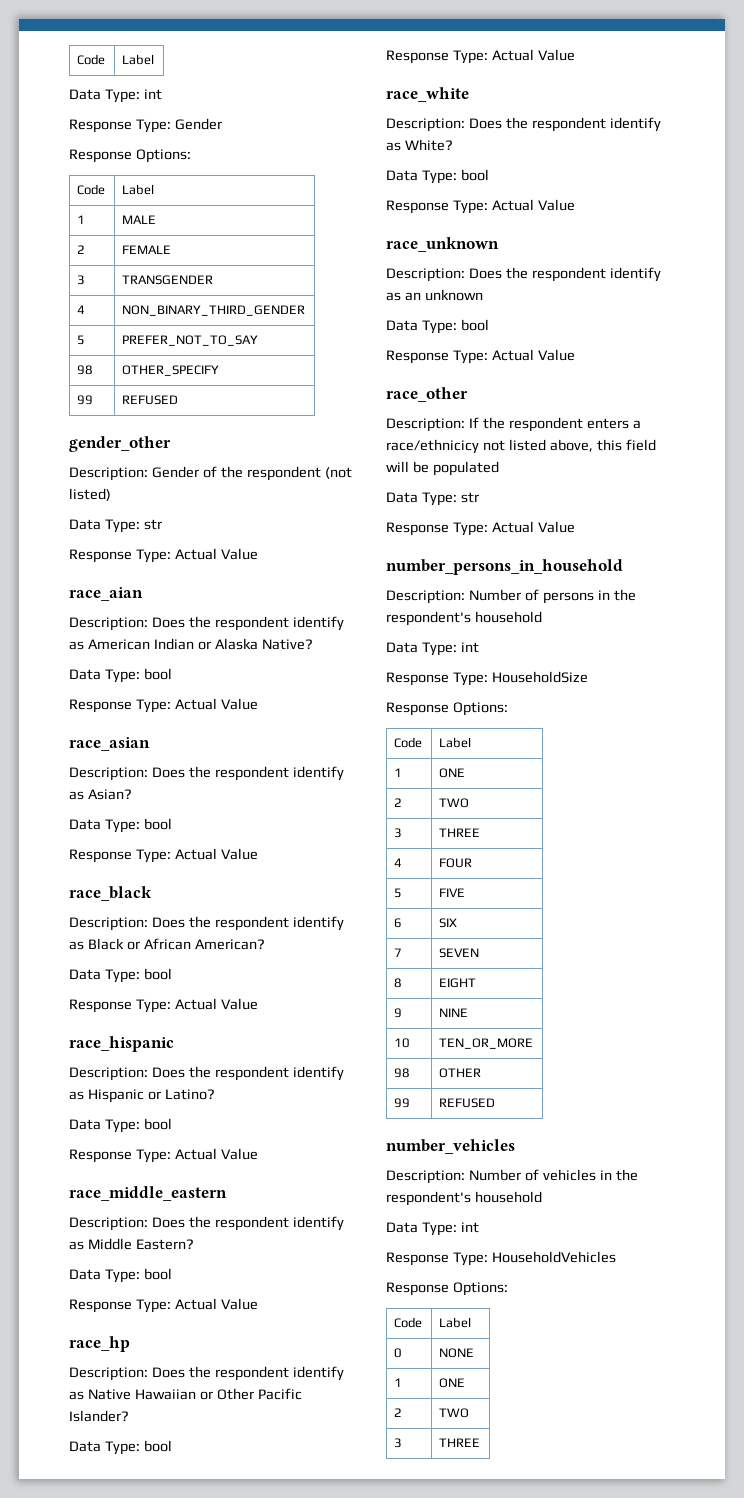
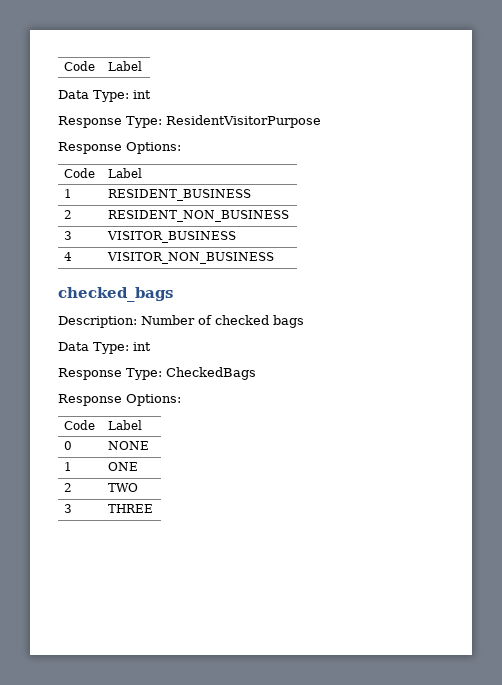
[174,118,222,130] [69,149,191,163] [77,184,106,195] [122,184,155,195] [77,215,86,224] [122,215,157,224] [77,245,86,254] [122,245,172,254] [77,275,86,285] [122,275,214,285] [77,305,86,314] [122,305,306,316] [77,335,86,345] [122,335,259,346] [77,365,94,375] [122,365,220,376] [77,395,94,405] [122,395,179,405] [69,436,171,452] [69,466,352,481] [69,488,111,501] [69,519,162,533] [69,548,258,563] [69,587,143,601] [69,616,344,631] [69,638,313,650] [69,668,172,683] [69,698,258,713] [69,737,150,751] [69,766,344,781] [69,789,132,800] [69,818,172,833] [69,848,258,863] [69,886,152,901] [69,916,344,931] [69,938,265,950] [69,968,172,983] [69,998,258,1013] [69,1036,174,1052] [69,1066,344,1081] [69,1089,215,1103] [69,1118,172,1133] [69,1148,258,1163] [69,1186,227,1201] [69,1216,344,1231] [69,1238,194,1250] [69,1268,172,1283] [69,1298,258,1313] [69,1336,130,1352] [69,1366,344,1381] [69,1388,302,1400] [69,1410,129,1422] [69,1440,172,1455] [386,49,575,64] [386,87,469,102] [386,117,661,132] [386,139,453,151] [386,169,489,184] [386,199,575,214] [386,237,499,252] [386,267,661,282] [386,289,483,301] [386,319,489,334] [386,349,575,364] [386,387,468,402] [386,417,641,432] [386,439,656,454] [386,461,499,476] [386,492,479,506] [386,521,575,536] [386,559,623,575] [386,589,636,604] [386,611,542,626] [386,642,479,656] [386,671,588,686] [386,702,508,716] [394,737,423,748] [439,737,472,748] [394,768,403,777] [439,768,466,778] [394,798,403,807] [439,798,470,808] [394,828,403,838] [439,828,481,837] [394,858,403,867] [439,858,473,868] [394,888,403,898] [439,888,466,897] [394,918,403,928] [439,918,458,928] [394,948,403,957] [439,948,480,958] [394,978,403,988] [439,978,477,988] [394,1008,403,1018] [439,1008,469,1017] [394,1038,411,1048] [439,1038,534,1049] [394,1068,411,1078] [439,1068,482,1078] [394,1098,411,1108] [439,1098,496,1108] [386,1139,515,1154] [386,1169,638,1184] [386,1191,542,1206] [386,1222,479,1236] [386,1251,616,1266] Gender // Response Options: // Code | Label // 1 | MALE // 2 | FEMALE // 3 | TRANSGENDER // 4 | NON_BINARY_THIRD_GENDER // 5 | PREFER_NOT_TO_SAY // 98 | OTHER_SPECIFY // 99 | REFUSED // gender_other // Description: Gender of the respondent (not listed) // Data Type: str // Response Type: Actual Value // race_aian // Description: Does the respondent identify as American Indian or Alaska Native? // Data Type: bool // Response Type: Actual Value // race_asian // Description: Does the respondent identify as Asian? // Data Type: bool // Response Type: Actual Value // race_black // Description: Does the respondent identify as Black or African American? // Data Type: bool // Response Type: Actual Value // race_hispanic // Description: Does the respondent identify as Hispanic or Latino? // Data Type: bool // Response Type: Actual Value // race_middle_eastern // Description: Does the respondent identify as Middle Eastern? // Data Type: bool // Response Type: Actual Value // race_hp // Description: Does the respondent identify as Native Hawaiian or Other Pacific Islander? // Data Type: bool // Response Type: Actual Value // race_white // Description: Does the respondent identify as White? // Data Type: bool // Response Type: Actual Value // race_unknown // Description: Does the respondent identify as an unknown // Data Type: bool // Response Type: Actual Value // race_other // Description: If the respondent enters a race/ethnicicy not listed above, this field will be populated // Data Type: str // Response Type: Actual Value // number_persons_in_household // Description: Number of persons in the respondent's household // Data Type: int // Response Type: HouseholdSize // Response Options: // Code | Label // 1 | ONE // 2 | TWO // 3 | THREE // 4 | FOUR // 5 | FIVE // 6 | SIX // 7 | SEVEN // 8 | EIGHT // 9 | NINE // 10 | TEN_OR_MORE // 98 | OTHER // 99 | REFUSED // number_vehicles // Description: Number of vehicles in the respondent's household // Data Type: int // Response Type: HouseholdVehicles -> [166,115,321,128] [58,142,181,154] [64,168,96,178] [108,168,143,178] [64,189,73,198] [108,189,252,201] [64,210,73,219] [108,210,290,222] [64,231,73,240] [107,231,237,243] [64,252,73,261] [107,252,275,264] [58,287,173,302] [58,315,304,328] [58,342,151,354] [58,367,256,380] ResidentVisitorPurpose // Response Options: // Code | Label // 1 | RESIDENT_BUSINESS // 2 | RESIDENT_NON_BUSINESS // 3 | VISITOR_BUSINESS // 4 | VISITOR_NON_BUSINESS // checked_bags // Description: Number of checked bags // Data Type: int // Response Type: CheckedBags

